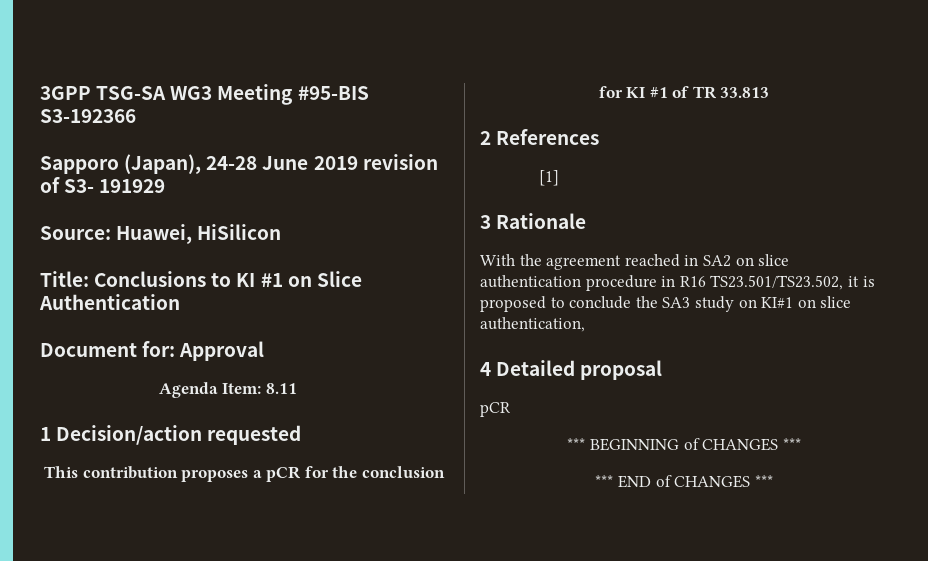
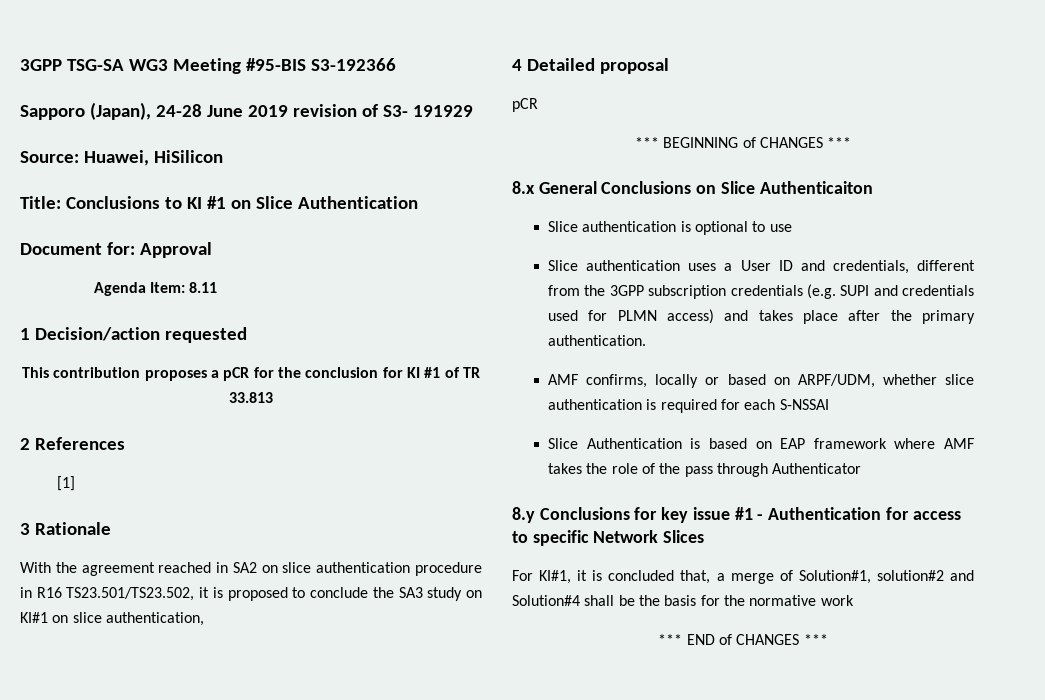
(801, 444) none -> [512,181,873,194] [548,221,792,235] [548,260,976,274] [548,284,975,299] [548,309,976,324] [548,335,647,346] [548,374,975,388] [548,399,829,413] [548,438,975,449] [548,463,862,477] [512,507,961,523] [512,530,705,546] [512,570,974,584] [512,595,854,606] // 8.x General Conclusions on Slice Authenticaiton // Slice authentication is optional to use // Slice authentication uses a User ID and credentials, different from the 3GPP subscription credentials (e.g. SUPI and credentials used for PLMN access) and takes place after the primary authentication. // AMF confirms, locally or based on ARPF/UDM, whether slice authentication is required for each S-NSSAI // Slice Authentication is based on EAP framework where AMF takes the role of the pass through Authenticator // 8.y Conclusions for key issue #1 - Authentication for access to specific Network Slices // For KI#1, it is concluded that, a merge of Solution#1, solution#2 and Solution#4 shall be the basis for the normative work

